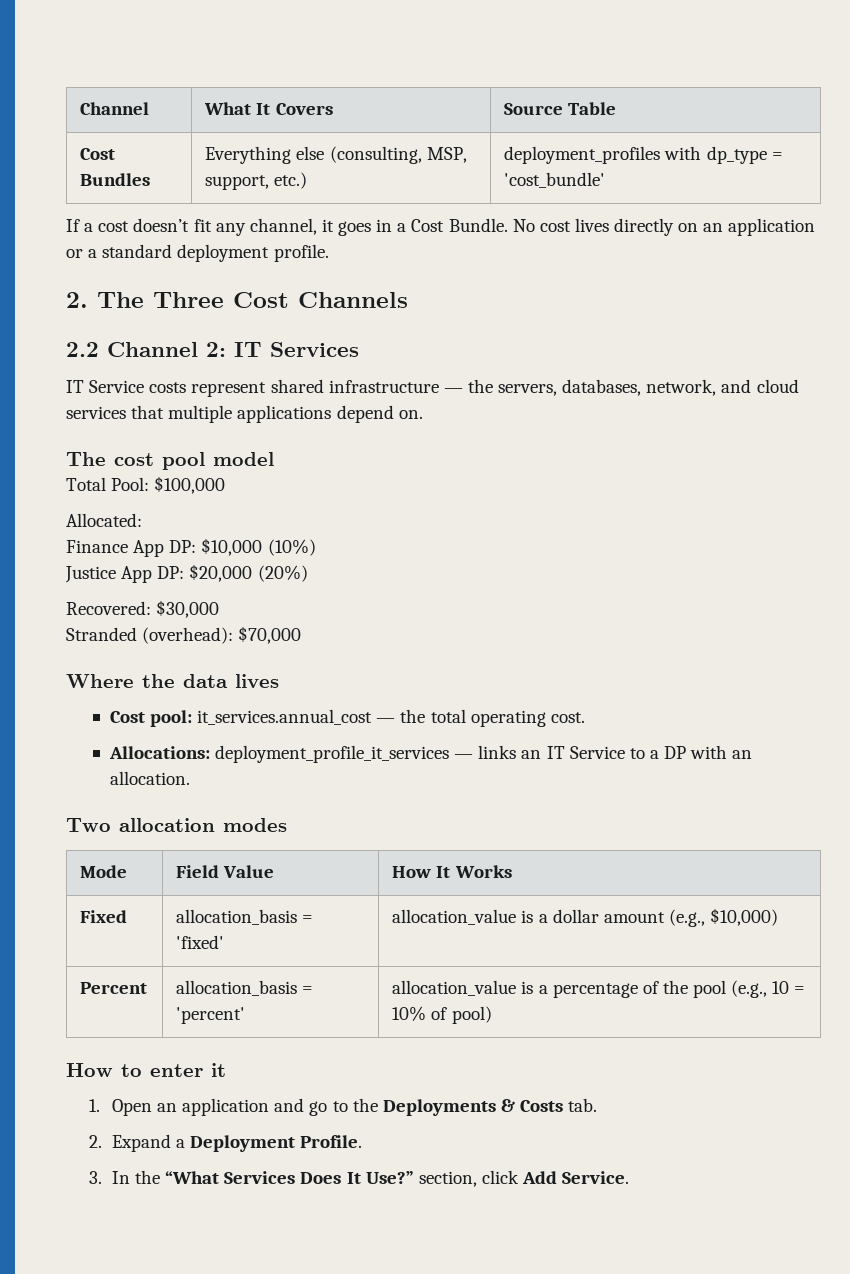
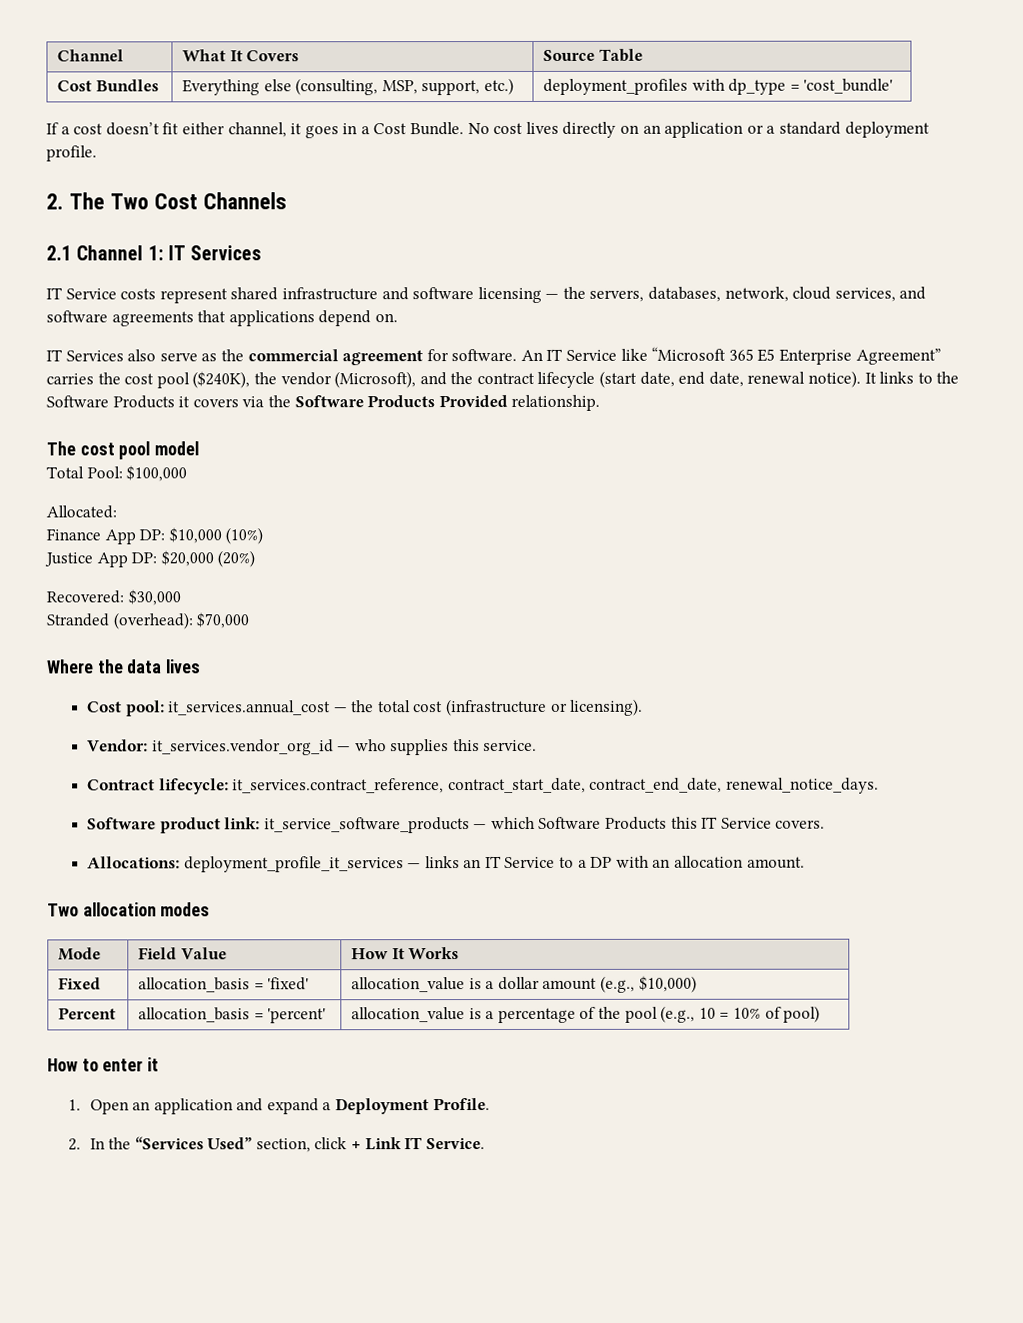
[215,223,246,236] any -> [181,122,225,135] either
[153,292,224,308] Three -> [109,193,149,210] Two
[66,342,226,357] 2.2 Channel 2: -> [46,245,164,261] 2.1 Channel 1:
(439, 386) none -> [381,286,542,304] and software licensing
[721,379,799,393] [66,405,423,423] and cloud services that multiple applications depend on. -> [792,286,927,302] [46,310,398,327] [46,346,941,366] [46,370,960,389] [46,394,601,411] cloud services, and software agreements that applications depend on. // IT Services also serve as the commercial agreement for software. An IT Service like “Microsoft 365 E5 Enterprise Agreement” carries the cost pool ($240K), the vendor (Microsoft), and the contract lifecycle (start date, end date, renewal notice). It links to the Software Products it covers via the Software Products Provided relationship.
[470,710,585,727] operating cost. -> [413,698,644,717] [86,739,538,756] [86,777,879,795] [86,816,826,834] cost (infrastructure or licensing). // Vendor: it_services.vendor_org_id — who supplies this service. // Contract lifecycle: it_services.contract_reference, contract_start_date, contract_end_date, renewal_notice_days. // Software product link: it_service_software_products — which Software Products this IT Service covers.
[109,771,190,785] allocation. -> [674,855,805,869] allocation amount.
[309,1098,598,1116] [88,1134,171,1152] go to the Deployments & Costs tab. // 2. Expand -> [266,1098,319,1115] expand
[88,1171,102,1184] 3. -> [68,1138,82,1151] 2.
[165,1170,558,1187] “What Services Does It Use?” section, click Add -> [134,1136,423,1153] “Services Used” section, click + Link IT

